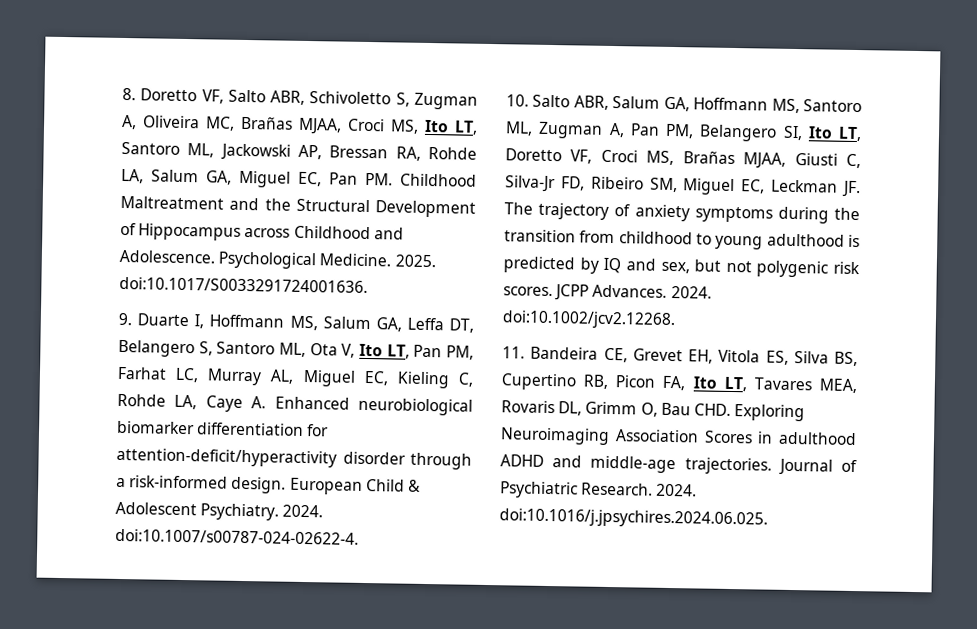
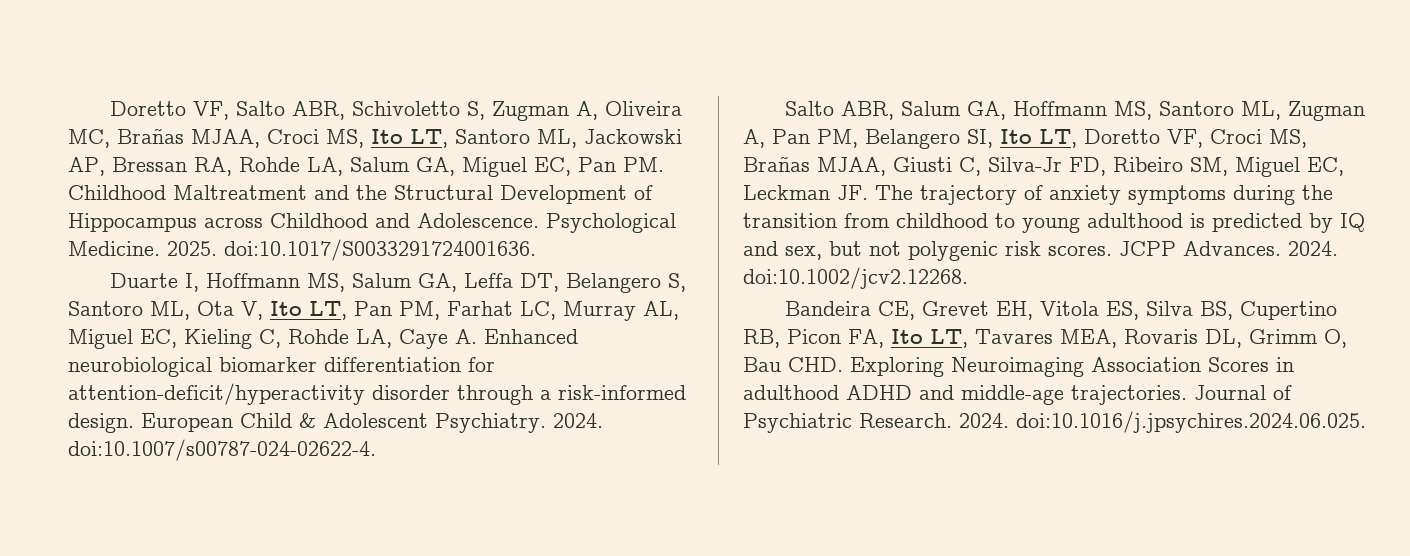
[122,87,136,101] 8. -> (109, 108) none
[118,312,132,326] 9. -> (536, 250) none
[506,94,529,107] 10. -> (376, 450) none
[502,346,525,359] 11. -> (968, 278) none

